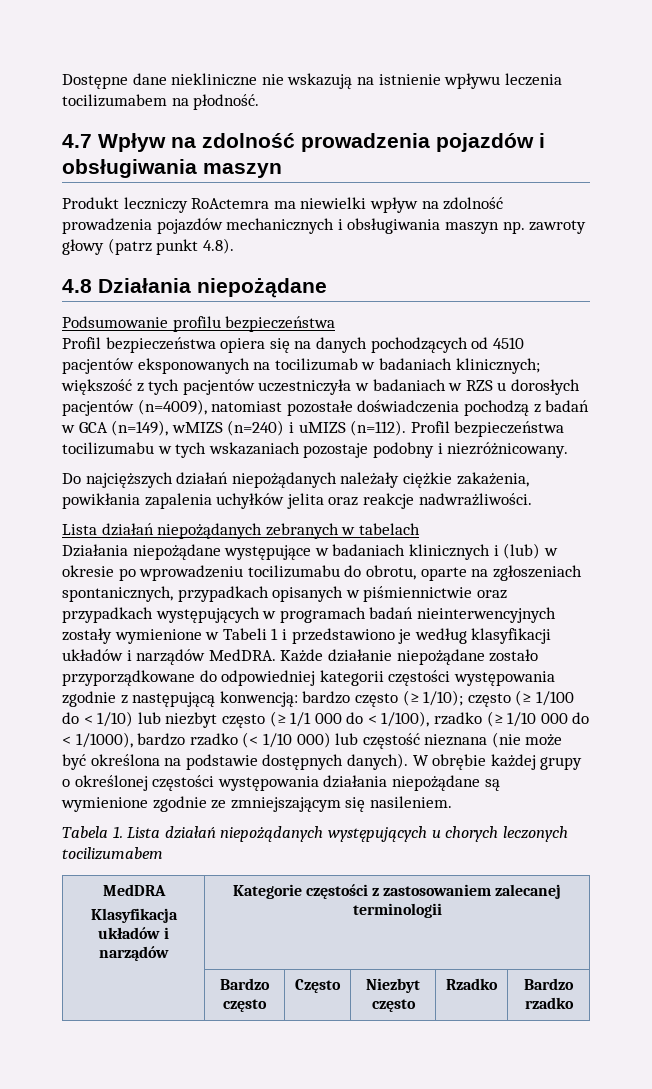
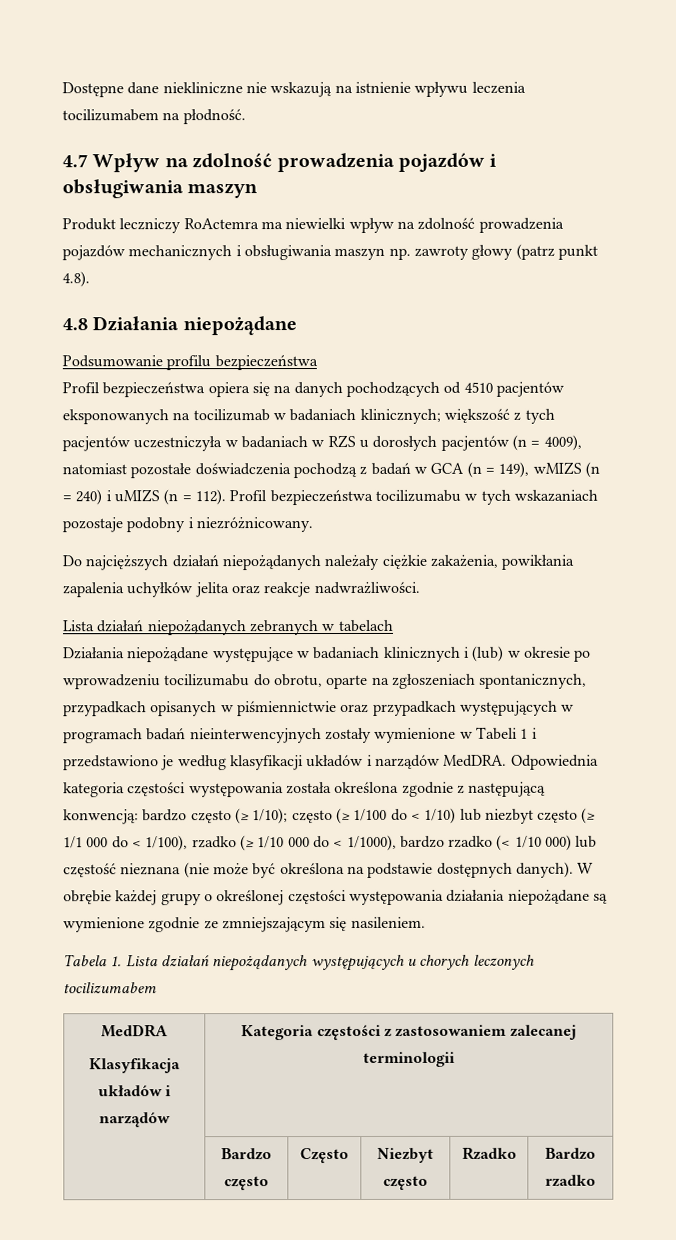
[137,399,207,415] (n=4009), -> [511,434,582,451] (n = 4009),
[111,420,407,436] (n=149), wMIZS (n=240) i uMIZS (n=112). -> [466,461,600,478] [62,489,226,506] (n = 149), wMIZS (n = 240) i uMIZS (n = 112).
[280,649,539,665] [62,670,555,686] Każde działanie niepożądane zostało przyporządkowane do odpowiedniej kategorii częstości występowania -> [510,754,599,770] [63,781,400,798] Odpowiednia kategoria częstości występowania została określona
[232,884,302,899] Kategorie -> [241,1025,315,1041] Kategoria

